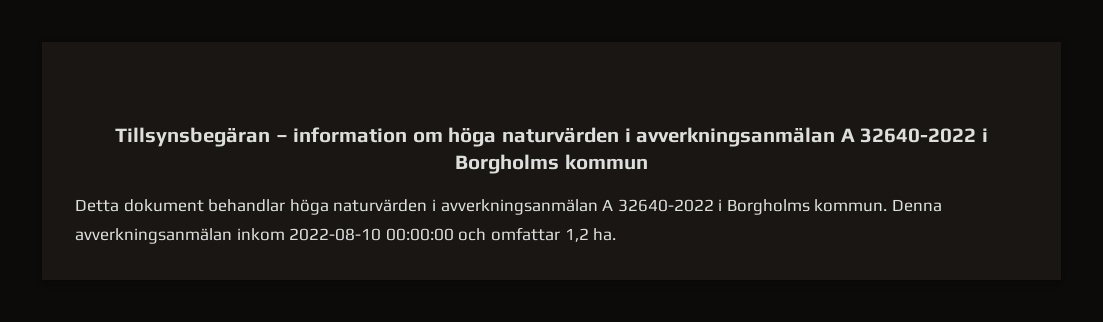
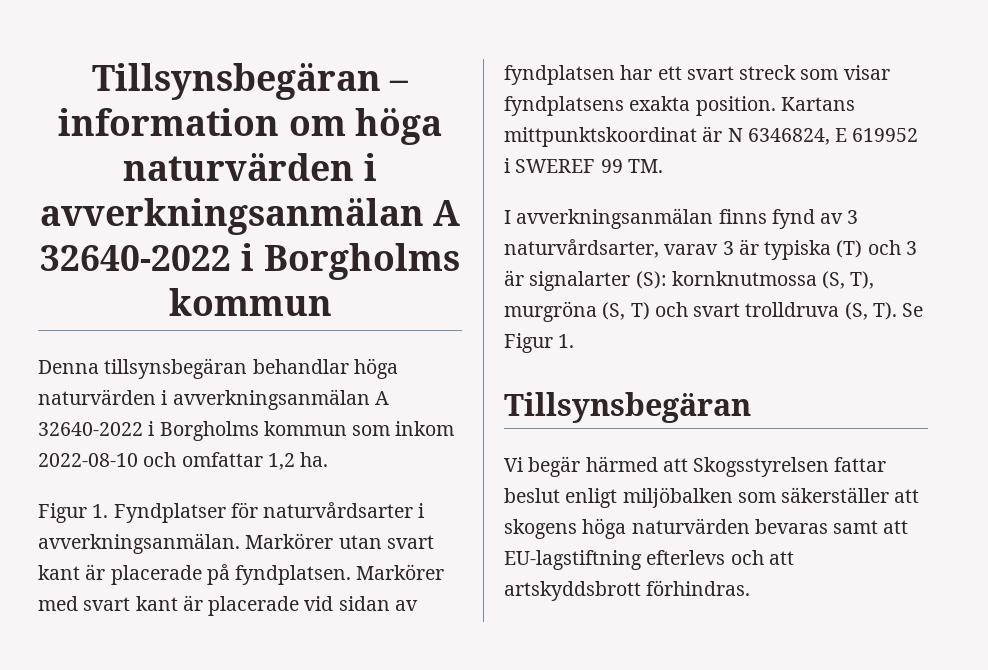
[75,199,204,212] Detta dokument -> [38,358,248,379] Denna tillsynsbegäran
[814,199,943,212] [75,228,232,244] kommun. Denna avverkningsanmälan -> [263,421,391,436] kommun som
[385,228,454,241] 00:00:00 -> (138, 460) none
(617, 234) none -> [38,502,425,523] [38,533,434,554] [38,564,445,585] [38,595,418,616] [504,65,890,85] [504,96,855,116] [504,126,919,147] [504,158,663,173] [504,208,859,229] [504,239,917,260] [504,270,875,291] [504,301,924,322] [504,333,575,353] [504,392,751,423] [504,456,887,477] [504,487,920,508] [504,518,909,539] [504,550,794,570] [504,580,751,601] // Figur 1. Fyndplatser för naturvårdsarter i avverkningsanmälan. Markörer utan svart kant är placerade på fyndplatsen. Markörer med svart kant är placerade vid sidan av fyndplatsen har ett svart streck som visar fyndplatsens exakta position. Kartans mittpunktskoordinat är N 6346824, E 619952 i SWEREF 99 TM. // I avverkningsanmälan finns fynd av 3 naturvårdsarter, varav 3 är typiska (T) och 3 är signalarter (S): kornknutmossa (S, T), murgröna (S, T) och svart trolldruva (S, T). Se Figur 1. // Tillsynsbegäran // Vi begär härmed att Skogsstyrelsen fattar beslut enligt miljöbalken som säkerställer att skogens höga naturvärden bevaras samt att EU-lagstiftning efterlevs och att artskyddsbrott förhindras.

